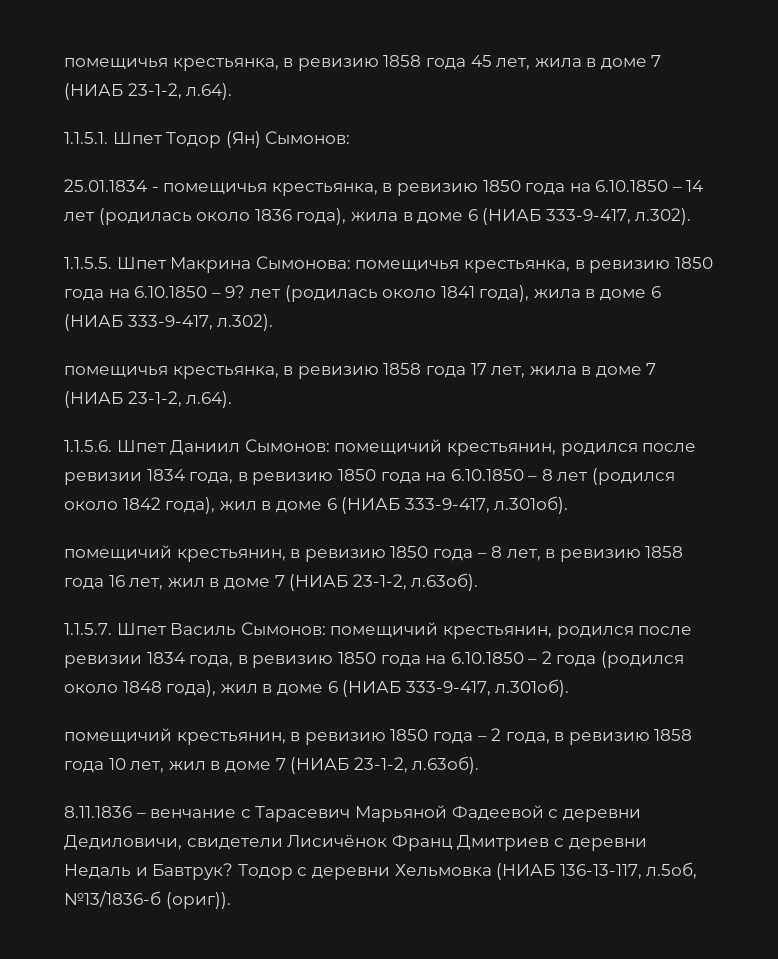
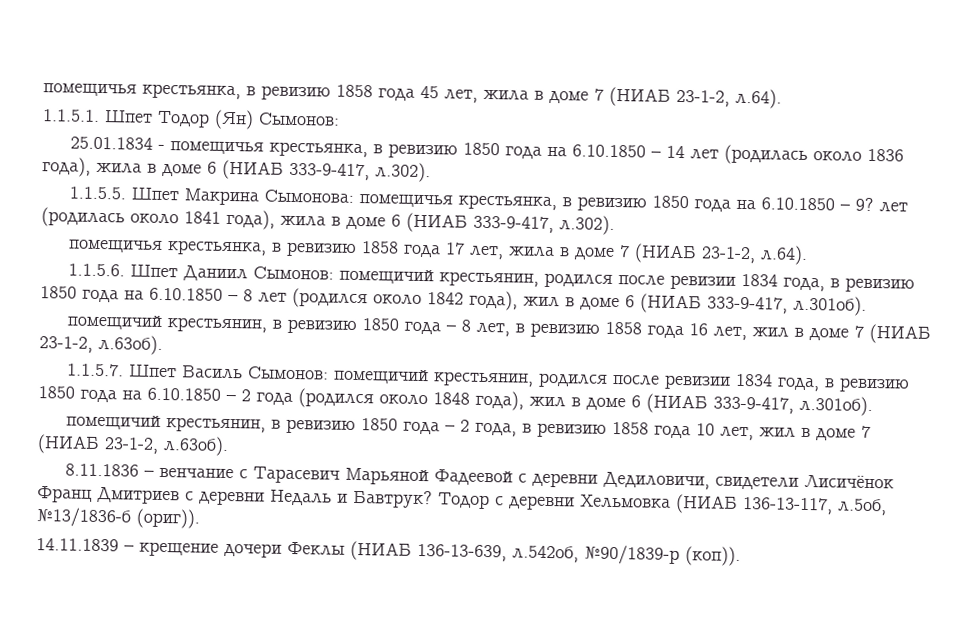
(231, 900) none -> [36,538,741,566] // 14.11.1839 – крещение дочери Феклы (НИАБ 136-13-639, л.542об, №90/1839-р (коп)).

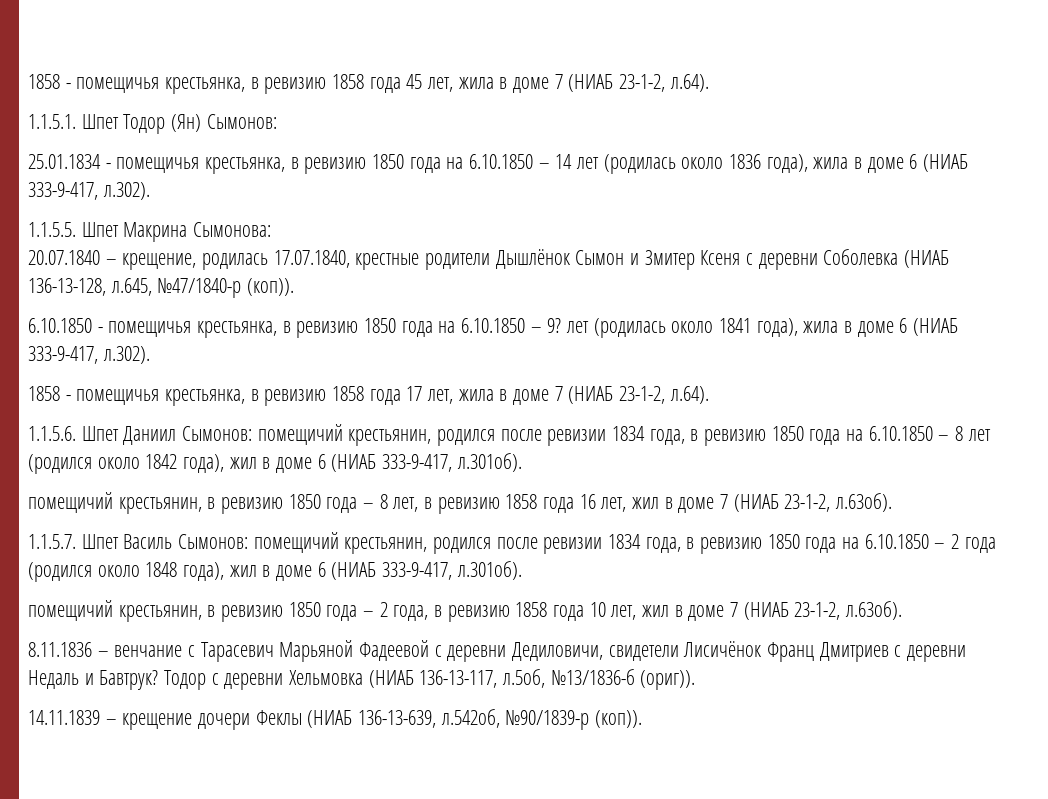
(43, 90) none -> [28,74,71,89] 1858 -
(354, 196) none -> [28,249,950,270] [28,278,295,298] [28,318,103,333] // 20.07.1840 – крещение, родилась 17.07.1840, крестные родители Дышлёнок Сымон и Змитер Ксеня с деревни Соболевка (НИАБ 136-13-128, л.645, №47/1840-р (коп)). // 6.10.1850 -
(615, 225) none -> [28,386,71,401] 1858 -

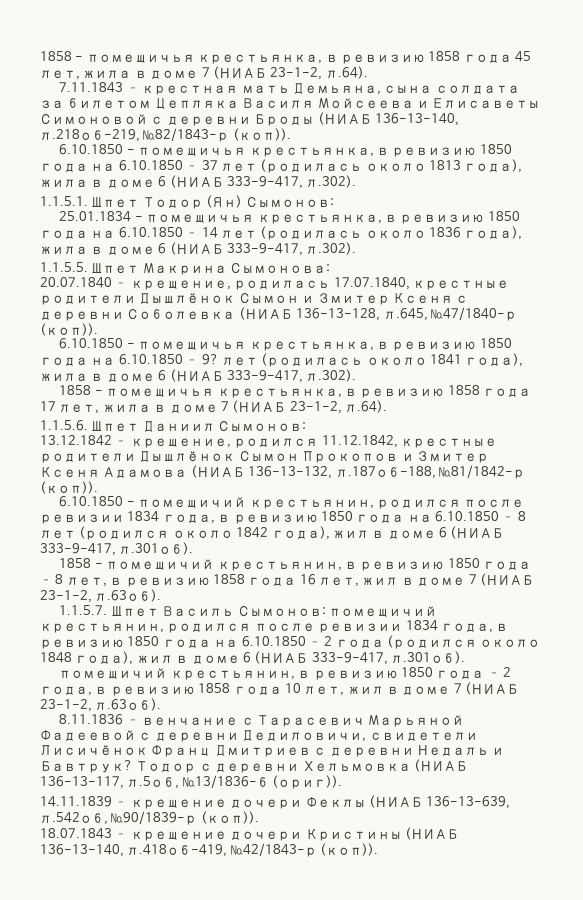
(709, 83) none -> [59,82,520,95] [40,98,541,109] [40,112,459,126] [40,128,291,142] [59,144,512,157] [40,159,523,173] [40,175,357,189] // 7.11.1843 – крестная мать Демьяна, сына солдата за билетом Цепляка Василя Мойсеева и Елисаветы Симоновой с деревни Броды (НИАБ 136-13-140, л.218об-219, №82/1843-р (коп)). // 6.10.1850 - помещичья крестьянка, в ревизию 1850 года на 6.10.1850 – 37 лет (родилась около 1813 года), жила в доме 6 (НИАБ 333-9-417, л.302).
(253, 433) none -> [40,435,497,448] [40,451,489,463] [40,465,525,479] [40,481,98,494] [59,496,135,507] // 13.12.1842 – крещение, родился 11.12.1842, крестные родители Дышлёнок Сымон Прокопов и Змитер Ксеня Адамова (НИАБ 136-13-132, л.187об-188, №81/1842-р (коп)). // 6.10.1850 -
(522, 462) none -> [59,558,103,568] 1858 -
(643, 719) none -> [40,827,459,841] [40,843,379,857] // 18.07.1843 – крещение дочери Кристины (НИАБ 136-13-140, л.418об-419, №42/1843-р (коп)).

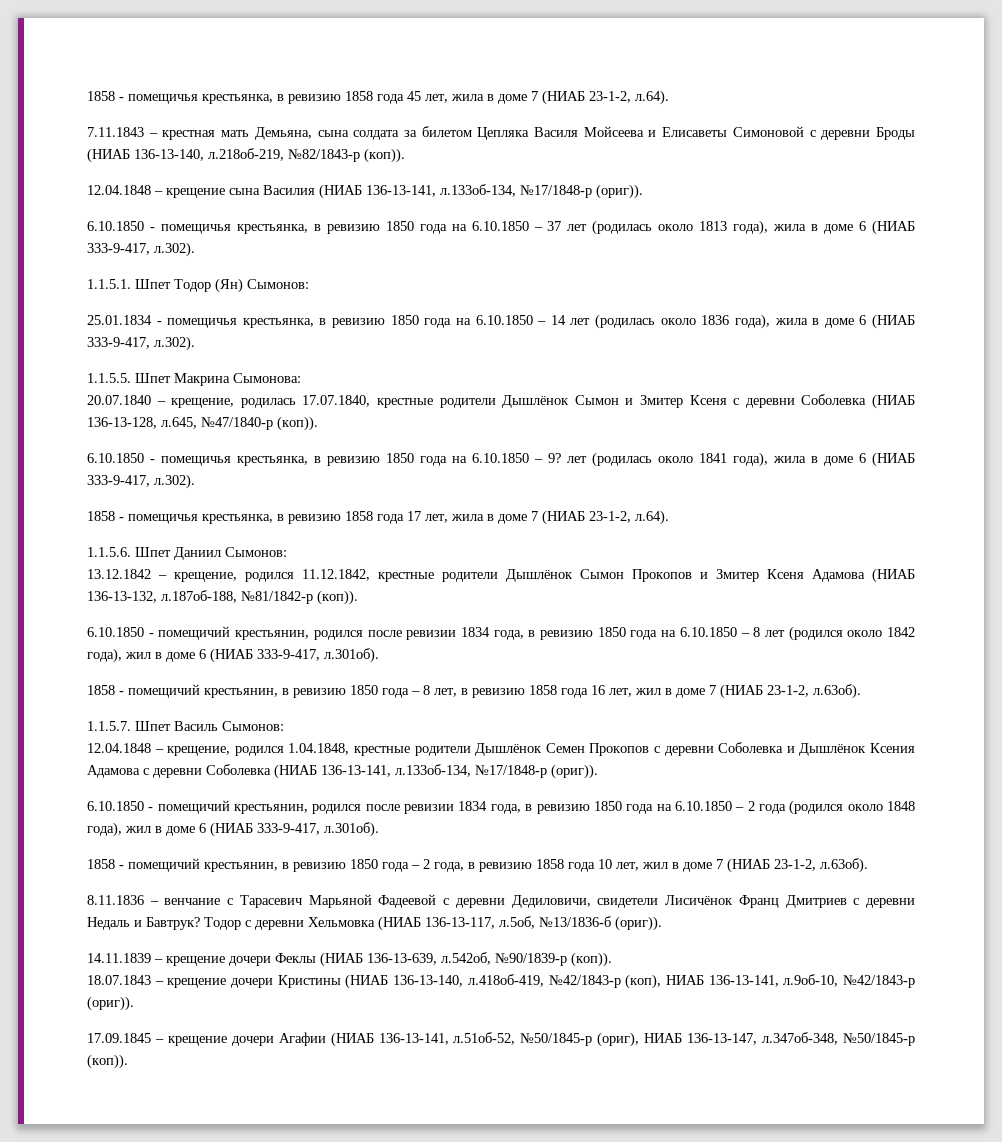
(291, 134) none -> [87,184,643,199] // 12.04.1848 – крещение сына Василия (НИАБ 136-13-141, л.133об-134, №17/1848-р (ориг)).
(326, 611) none -> [87,742,916,756] [87,764,598,779] [87,801,154,811] // 12.04.1848 – крещение, родился 1.04.1848, крестные родители Дышлёнок Семен Прокопов с деревни Соболевка и Дышлёнок Ксения Адамова с деревни Соболевка (НИАБ 136-13-141, л.133об-134, №17/1848-р (ориг)). // 6.10.1850 -
(465, 657) none -> [87,859,124,869] 1858 -
(317, 850) none -> [625,974,916,989] [87,996,134,1011] [87,1032,915,1047] (коп), НИАБ 136-13-141, л.9об-10, №42/1843-р (ориг)). // 17.09.1845 – крещение дочери Агафии (НИАБ 136-13-141, л.51об-52, №50/1845-р (ориг), НИАБ 136-13-147, л.347об-348, №50/1845-р

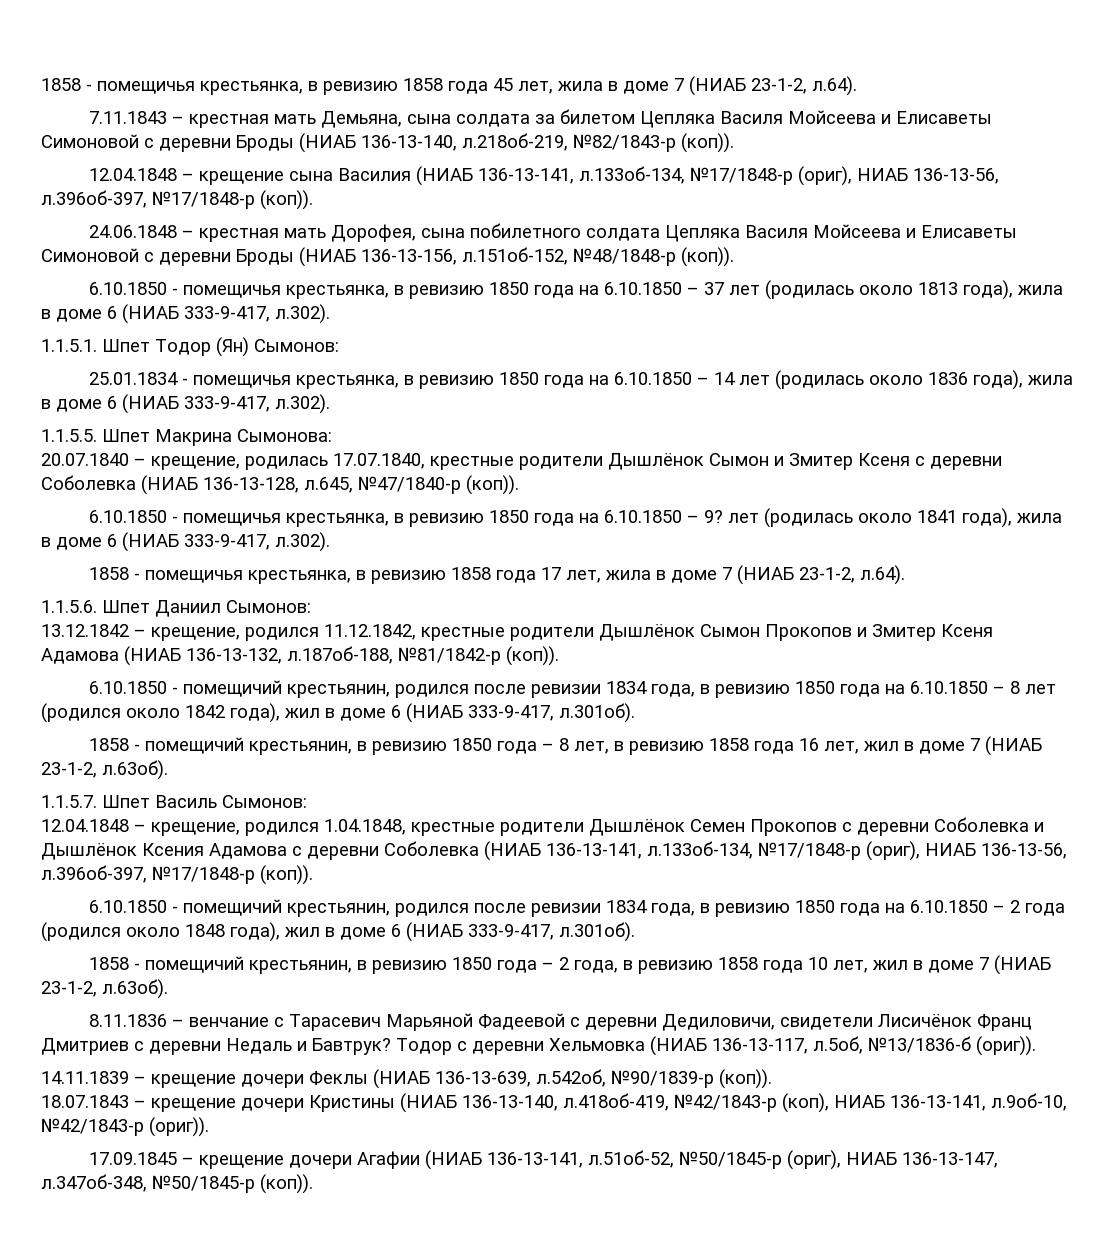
[596,184,643,199] (ориг)). -> [798,166,1000,186] [41,190,313,210] [89,223,1018,242] [41,247,734,267] (ориг), НИАБ 136-13-56, л.396об-397, №17/1848-р (коп)). // 24.06.1848 – крестная мать Дорофея, сына побилетного солдата Цепляка Василя Мойсеева и Елисаветы Симоновой с деревни Броды (НИАБ 136-13-156, л.151об-152, №48/1848-р (коп)).
[551,764,598,779] (ориг)). -> [866,841,1067,861] [41,865,313,885] (ориг), НИАБ 136-13-56, л.396об-397, №17/1848-р (коп)).

